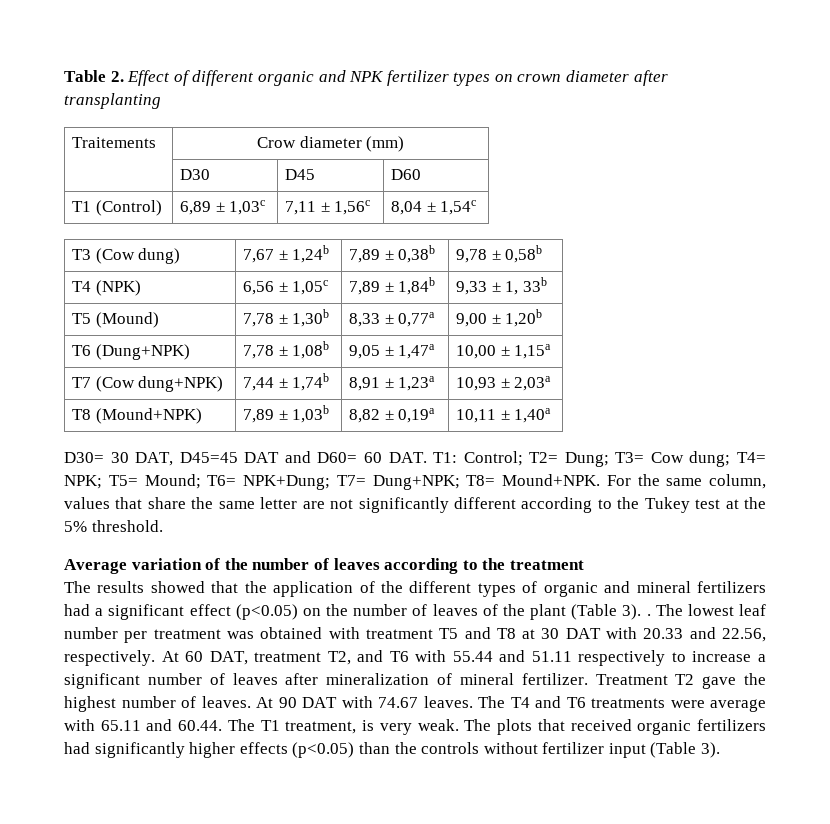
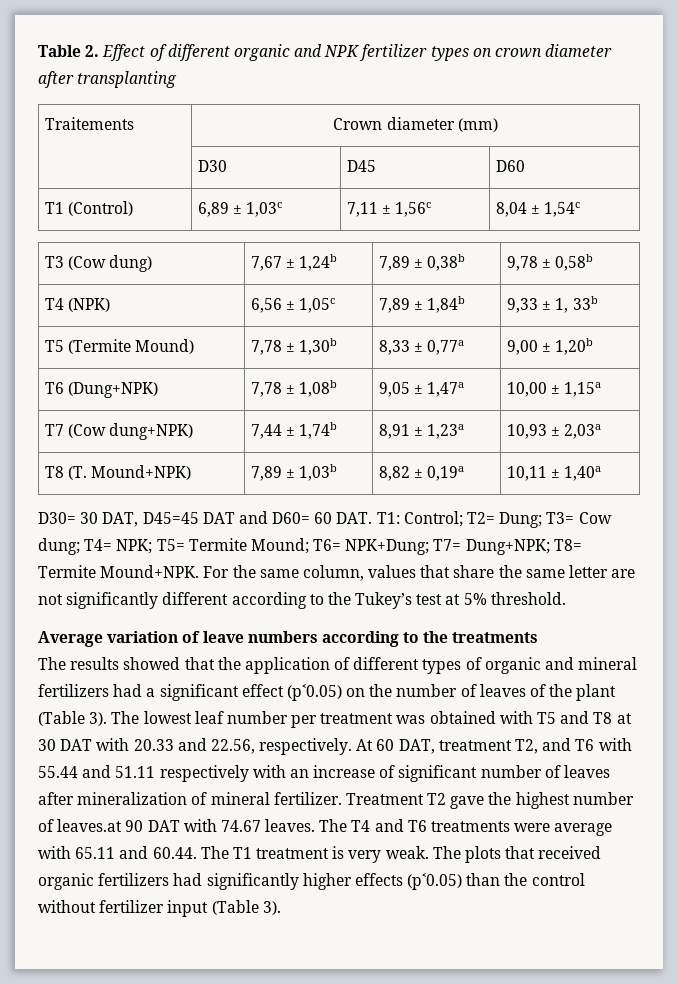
[256,137,296,148] Crow -> [333,118,383,130] Crown
[95,312,159,328] (Mound) -> [68,339,195,354] (Termite Mound)
[95,408,202,424] (Mound+NPK) -> [68,465,192,480] (T. Mound+NPK)
(138, 480) none -> [188,538,247,551] Termite
(496, 480) none -> [38,565,96,578] Termite
[644,497,690,513] Tukey -> [355,592,413,609] Tukey’s
[744,497,766,509] the -> (461, 599) none
[224,558,584,574] the number of leaves according to the treatment -> [202,631,539,647] leave numbers according to the treatments
[381,581,403,593] the -> (351, 663) none
[646,614,651,616] . -> (108, 719) none
[365,629,433,639] treatment -> (533, 717) none
[671,651,766,662] to increase a -> [252,765,396,778] with an increase of
[201,696,273,708] leaves. At -> [57,819,123,832] leaves.at
[285,721,357,734] treatment, -> [256,848,330,859] treatment
[421,742,480,754] controls -> [531,873,585,886] control

